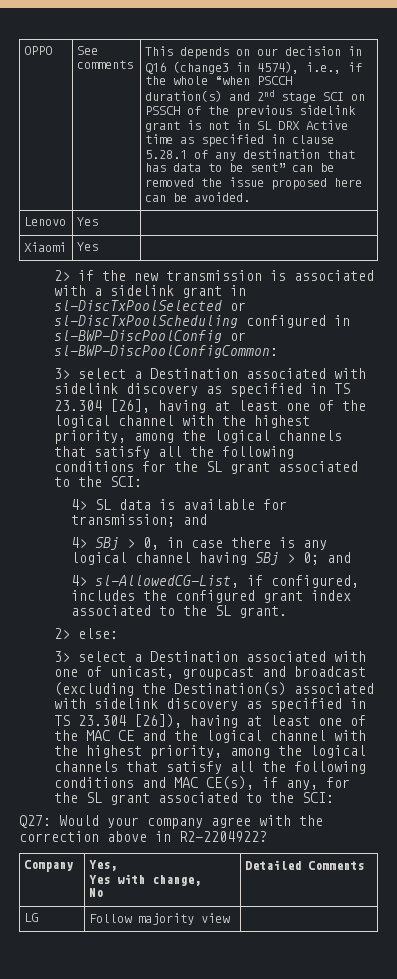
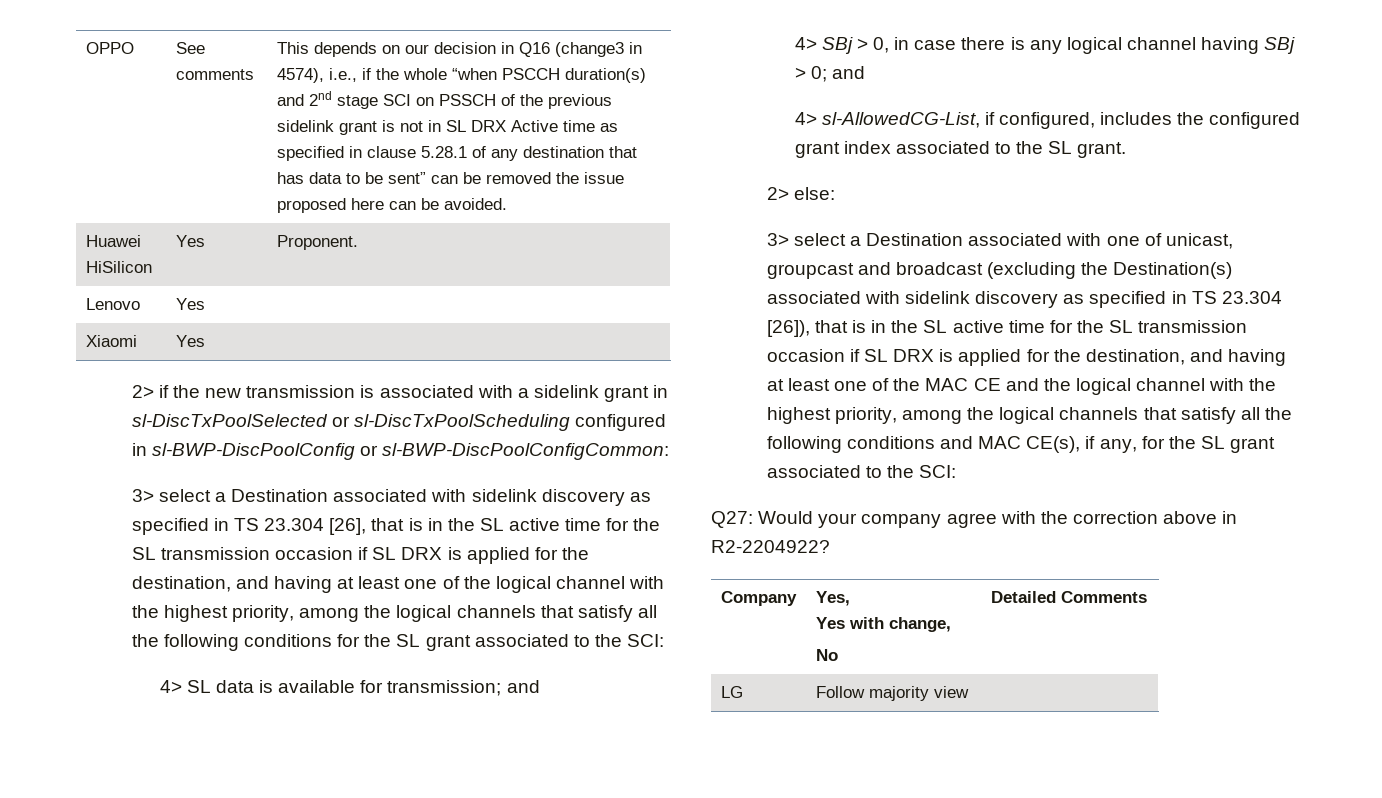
(251, 197) none -> [85,235,141,247] [85,261,152,273] [175,235,205,247] [276,235,358,250] // Huawei HiSilicon | Yes | Proponent.
(150, 406) none -> [371,518,661,531] [131,547,589,564] [131,576,269,592] that is in the SL active time for the SL transmission occasion if SL DRX is applied for the destination, and
(182, 721) none -> [814,320,1248,333] [766,349,1223,366] that is in the SL active time for the SL transmission occasion if SL DRX is applied for the destination, and

